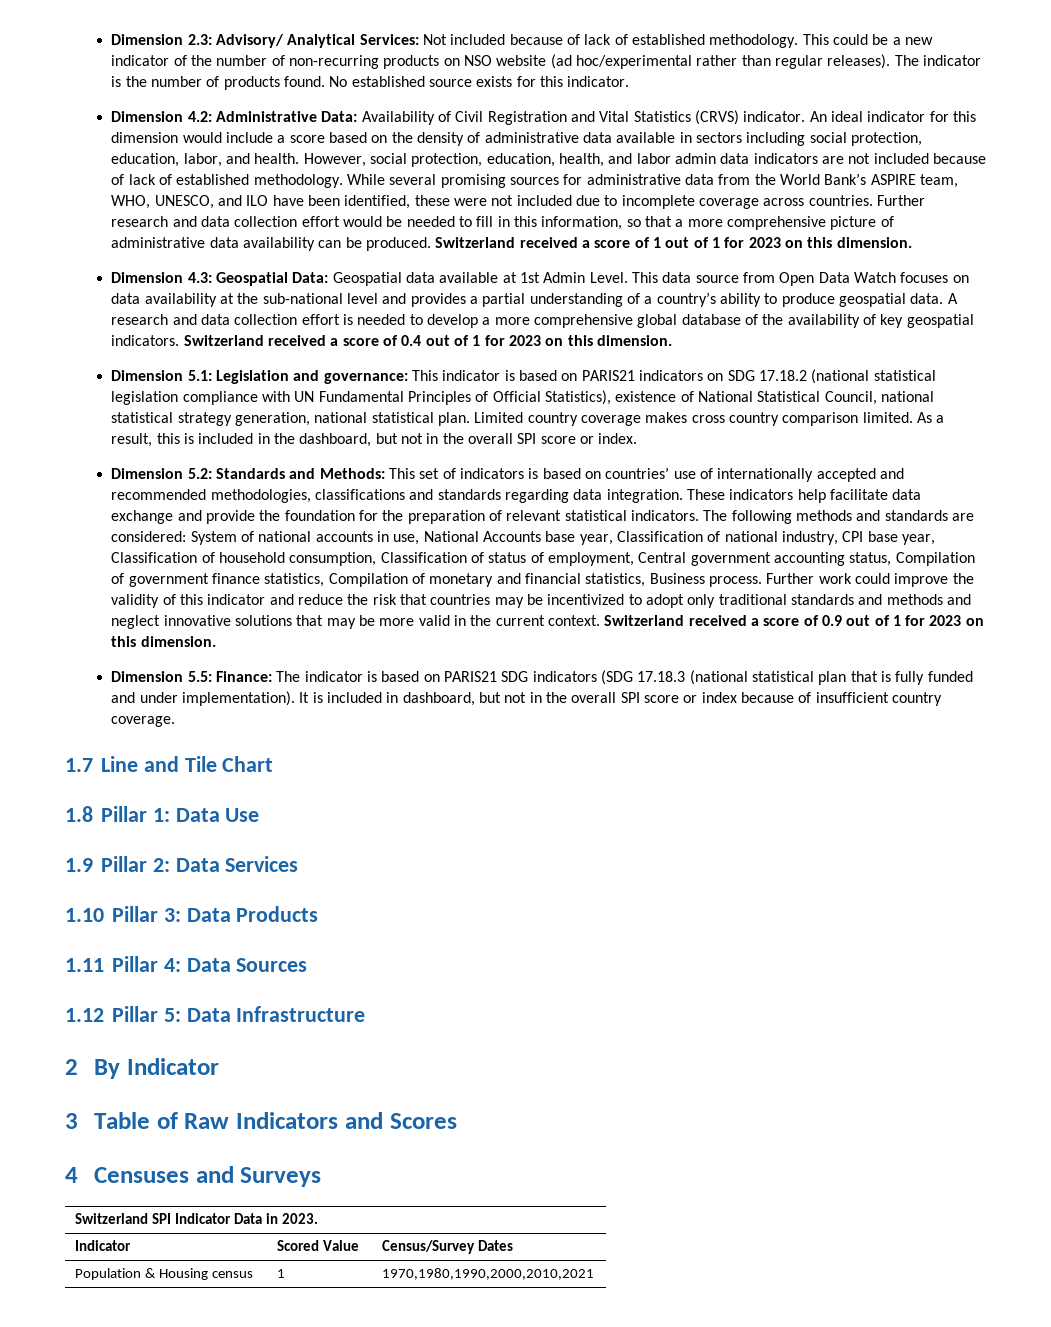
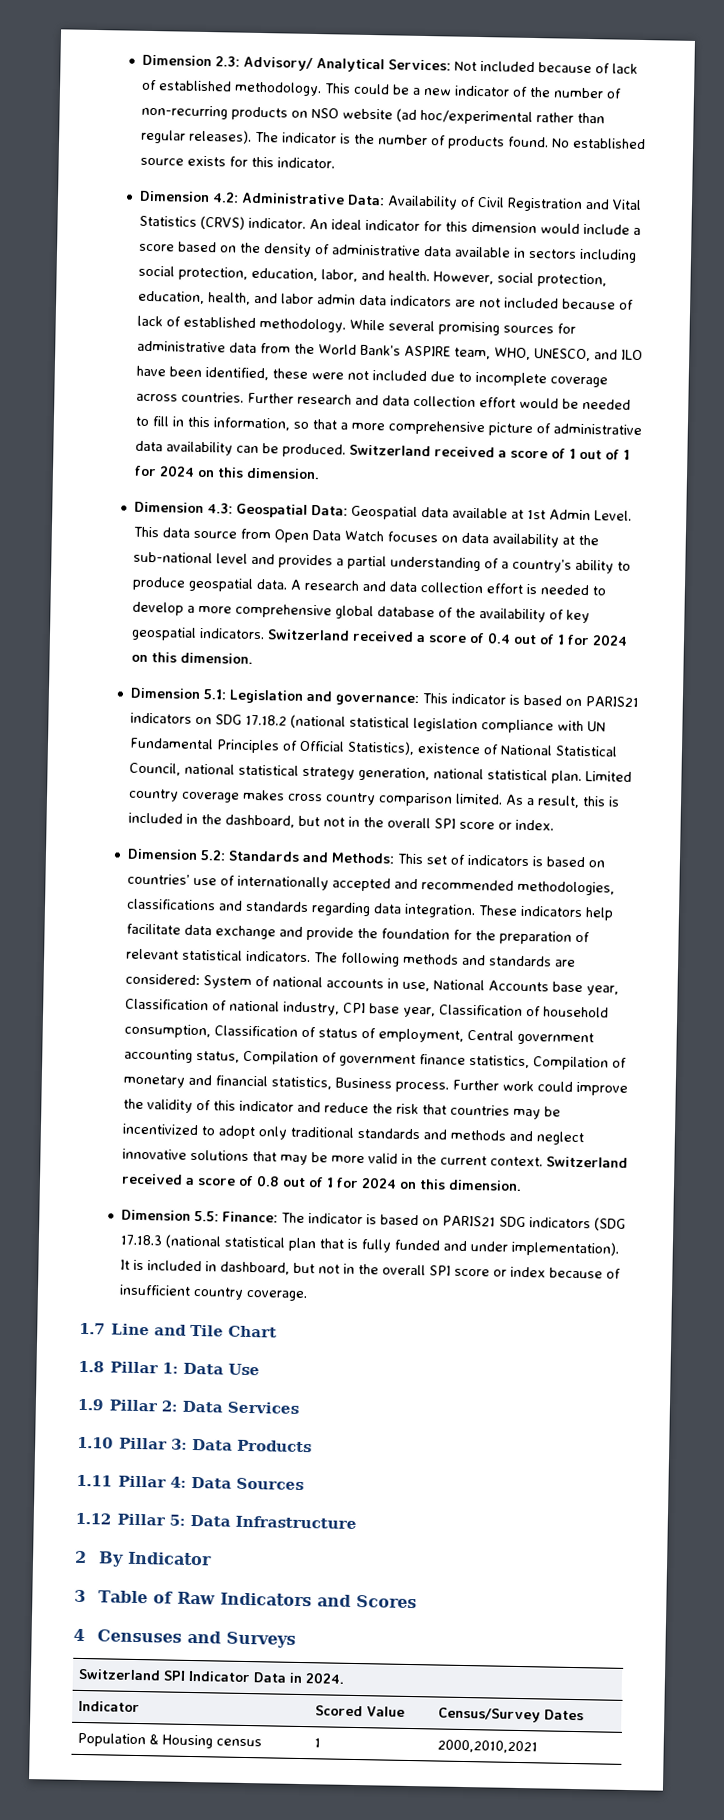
[748,237,781,248] 2023 -> [158,465,195,477] 2024
[508,335,541,346] 2023 -> [591,634,628,646] 2024
[821,615,962,626] 0.9 out of 1 for 2023 -> [255,1175,397,1189] 0.8 out of 1 for 2024
[281,1213,318,1224] 2023. -> [305,1672,346,1684] 2024.
[382,1268,595,1280] 1970,1980,1990,2000,2010,2021 -> [437,1739,539,1754] 2000,2010,2021

